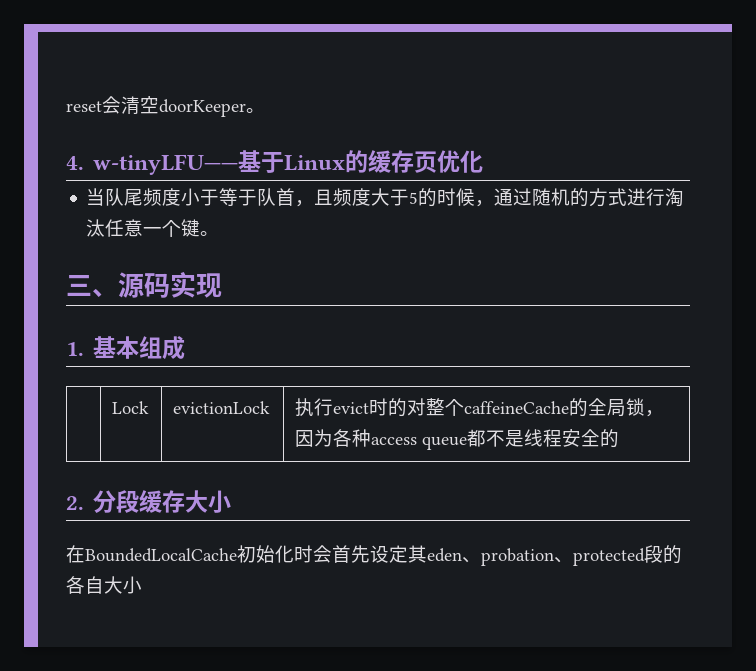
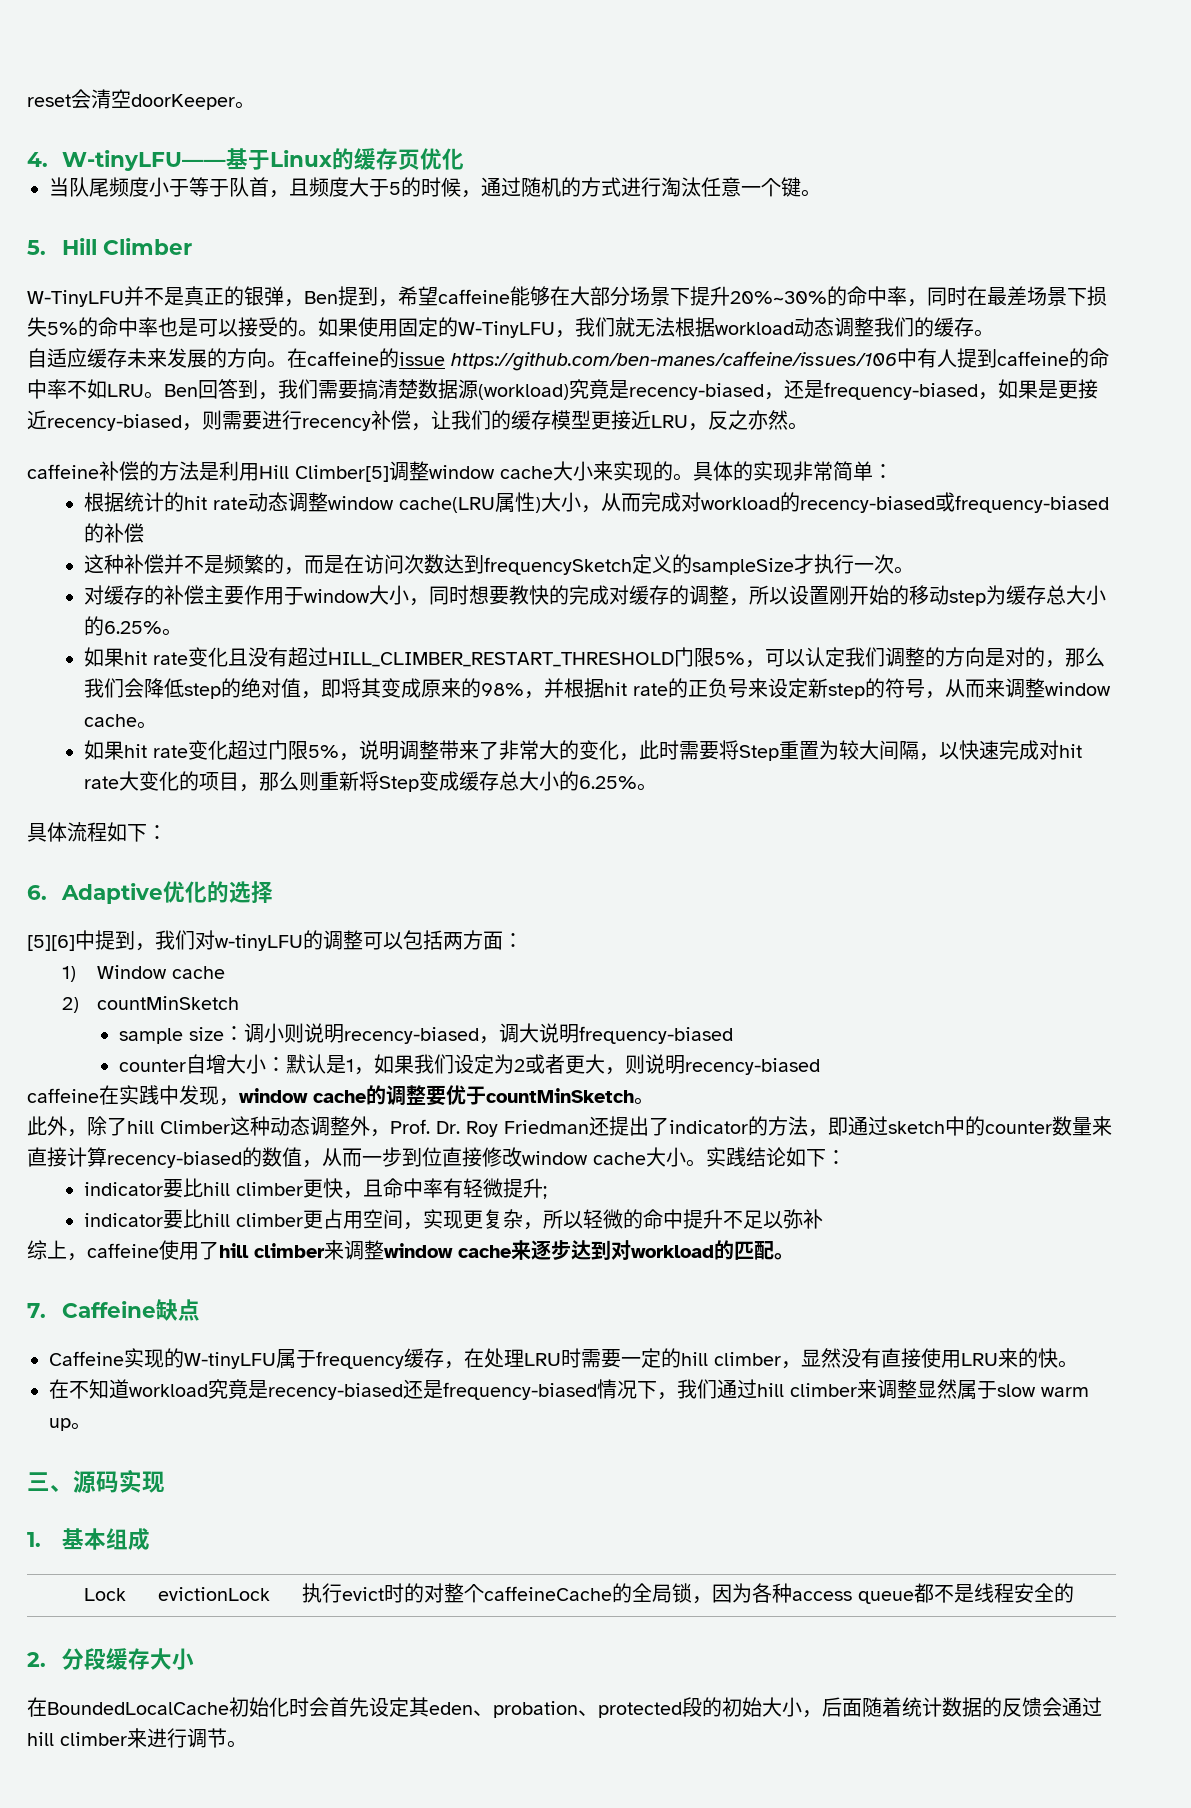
[93,154,239,175] w-tinyLFU—— -> [62,150,227,171] W-tinyLFU——
(220, 233) none -> [27,238,193,255] [27,286,1107,307] [27,317,994,338] [27,348,1109,371] [27,379,1098,400] [27,410,808,431] [27,461,893,482] [84,492,1110,513] [84,523,145,543] [84,554,915,575] [84,585,1107,606] [84,616,183,636] [84,647,1106,668] [84,678,1112,699] [84,714,158,729] [84,740,1083,761] [84,771,658,792] [27,822,167,842] [27,881,274,904] [27,930,523,951] [62,965,226,982] [62,996,240,1013] [119,1023,734,1044] [119,1054,821,1075] [27,1085,654,1106] [27,1116,1112,1137] [27,1147,846,1168] [84,1178,548,1199] [84,1209,824,1230] [27,1240,794,1261] [27,1299,201,1321] [49,1348,1078,1369] [49,1379,1089,1400] [49,1418,91,1431] // 5. Hill Climber // W-TinyLFU并不是真正的银弹，Ben提到，希望caffeine能够在大部分场景下提升20%~30%的命中率，同时在最差场景下损失5%的命中率也是可以接受的。如果使用固定的W-TinyLFU，我们就无法根据workload动态调整我们的缓存。 // 自适应缓存未来发展的方向。在caffeine的issue https://github.com/ben-manes/caffeine/issues/106中有人提到caffeine的命中率不如LRU。Ben回答到，我们需要搞清楚数据源(workload)究竟是recency-biased，还是frequency-biased，如果是更接近recency-biased，则需要进行recency补偿，让我们的缓存模型更接近LRU，反之亦然。 // caffeine补偿的方法是利用Hill Climber[5]调整window cache大小来实现的。具体的实现非常简单： // 根据统计的hit rate动态调整window cache(LRU属性)大小，从而完成对workload的recency-biased或frequency-biased的补偿 // 这种补偿并不是频繁的，而是在访问次数达到frequencySketch定义的sampleSize才执行一次。 // 对缓存的补偿主要作用于window大小，同时想要教快的完成对缓存的调整，所以设置刚开始的移动step为缓存总大小的6.25%。 // 如果hit rate变化且没有超过HILL_CLIMBER_RESTART_THRESHOLD门限5%，可以认定我们调整的方向是对的，那么我们会降低step的绝对值，即将其变成原来的98%，并根据hit rate的正负号来设定新step的符号，从而来调整window cache。 // 如果hit rate变化超过门限5%，说明调整带来了非常大的变化，此时需要将Step重置为较大间隔，以快速完成对hit rate大变化的项目，那么则重新将Step变成缓存总大小的6.25%。 // 具体流程如下： // 6. Adaptive优化的选择 // [5][6]中提到，我们对w-tinyLFU的调整可以包括两方面： // 1) Window cache // 2) countMinSketch // sample size：调小则说明recency-biased，调大说明frequency-biased // counter自增大小：默认是1，如果我们设定为2或者更大，则说明recency-biased // caffeine在实践中发现，window cache的调整要优于countMinSketch。 // 此外，除了hill Climber这种动态调整外，Prof. Dr. Roy Friedman还提出了indicator的方法，即通过sketch中的counter数量来直接计算recency-biased的数值，从而一步到位直接修改window cache大小。实践结论如下： // indicator要比hill climber更快，且命中率有轻微提升; // indicator要比hill climber更占用空间，实现更复杂，所以轻微的命中提升不足以弥补 // 综上，caffeine使用了hill climber来调整window cache来逐步达到对workload的匹配。 // 7. Caffeine缺点 // Caffeine实现的W-tinyLFU属于frequency缓存，在处理LRU时需要一定的hill climber，显然没有直接使用LRU来的快。 // 在不知道workload究竟是recency-biased还是frequency-biased情况下，我们通过hill climber来调整显然属于slow warm up。
[66,576,142,594] 各自大小 -> [722,1697,1102,1718] [27,1728,247,1748] 初始大小，后面随着统计数据的反馈会通过hill climber来进行调节。

